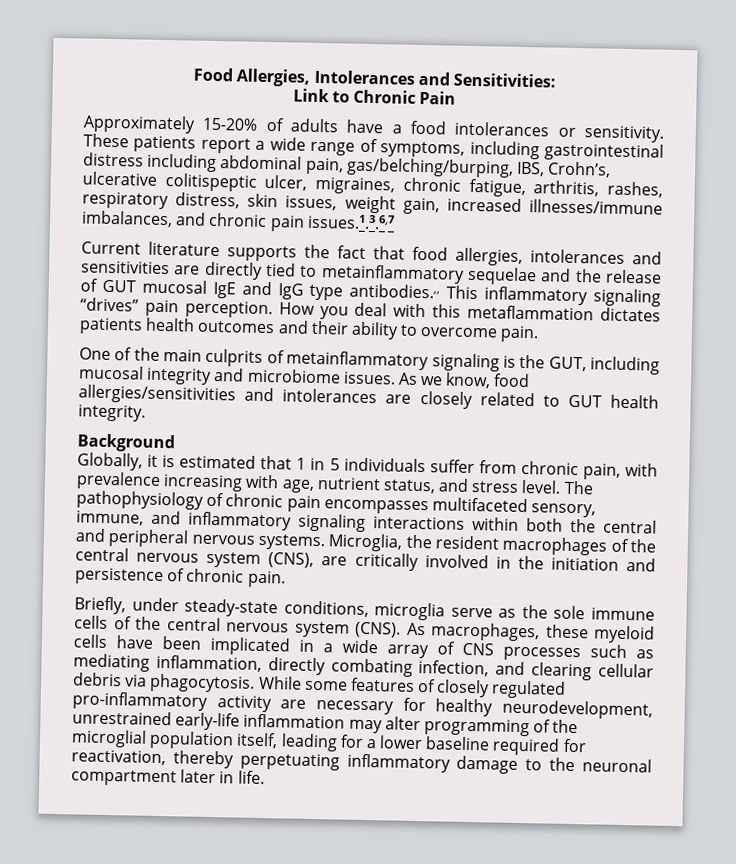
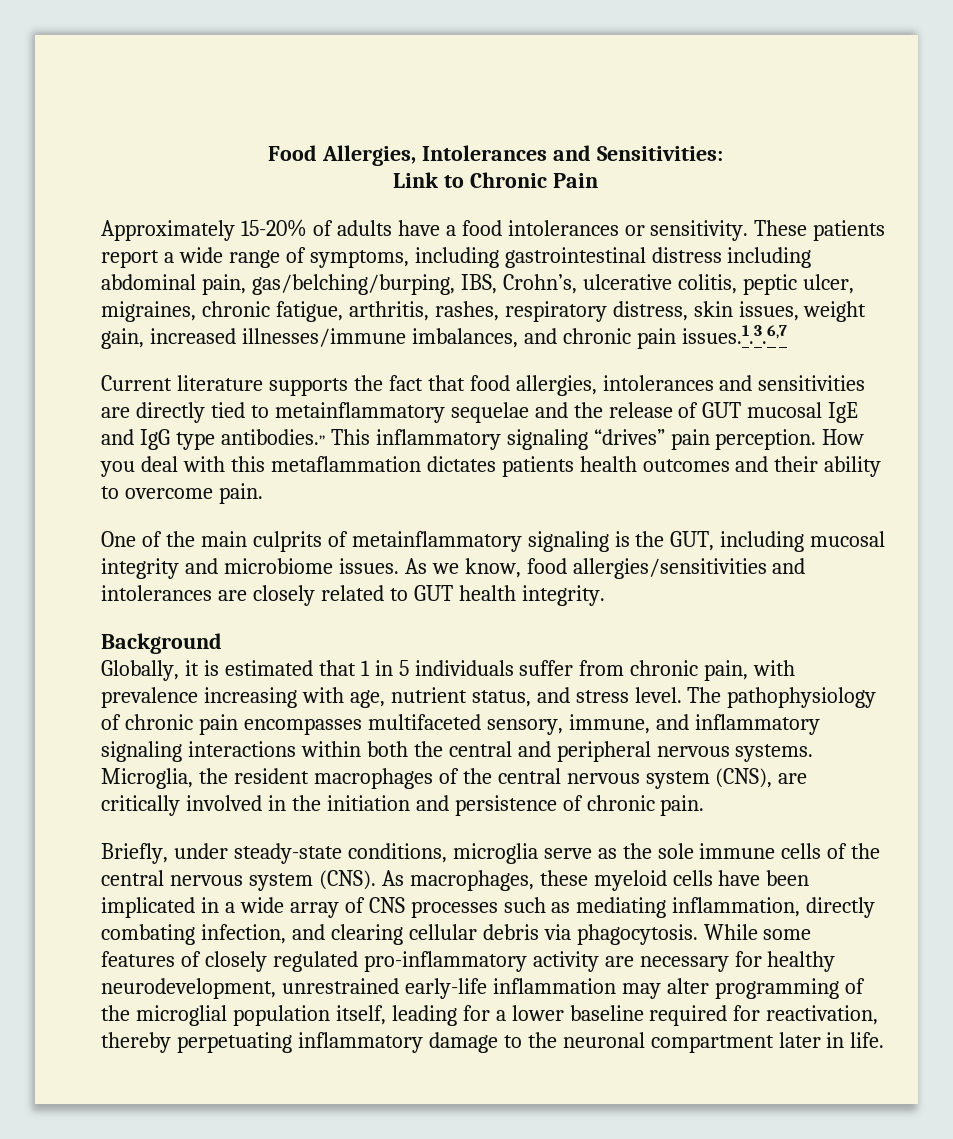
[164,173,257,192] colitispeptic -> [677,274,797,295] colitis, peptic

